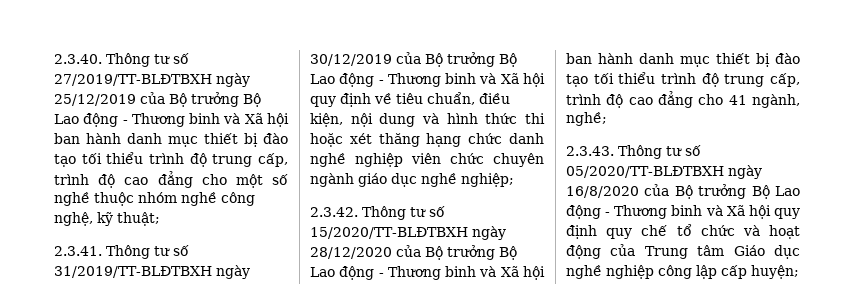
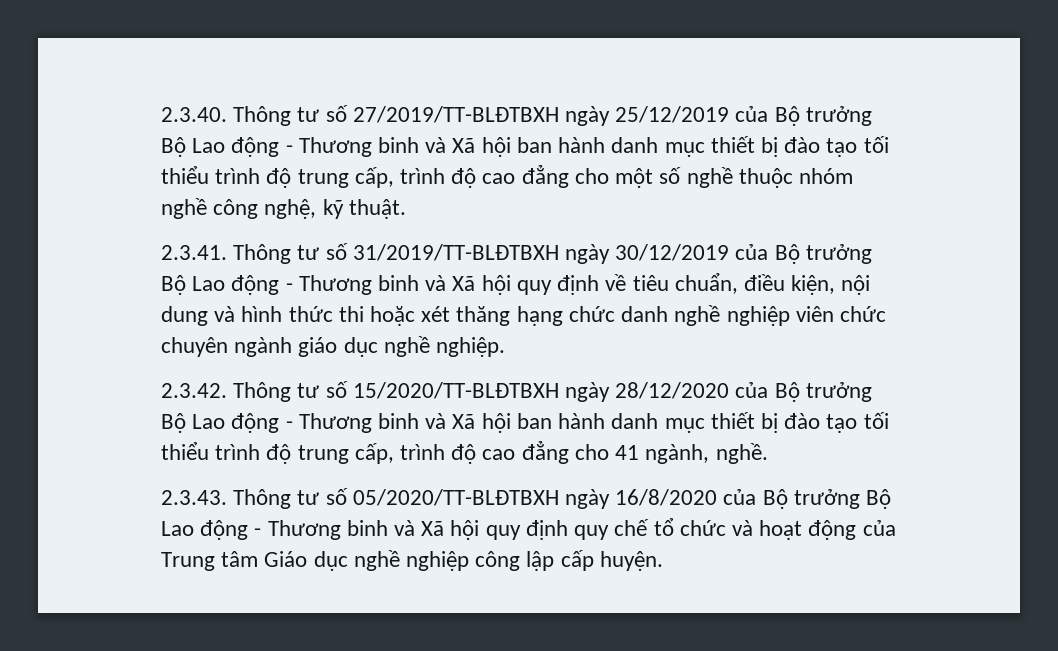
[117,212,160,226] thuật; -> [348,199,406,219] thuật.
[461,173,514,187] nghiệp; -> [436,337,506,357] nghiệp.
[566,112,607,126] nghề; -> [715,443,768,464] nghề.
[751,265,799,279] huyện; -> [599,551,663,571] huyện.

